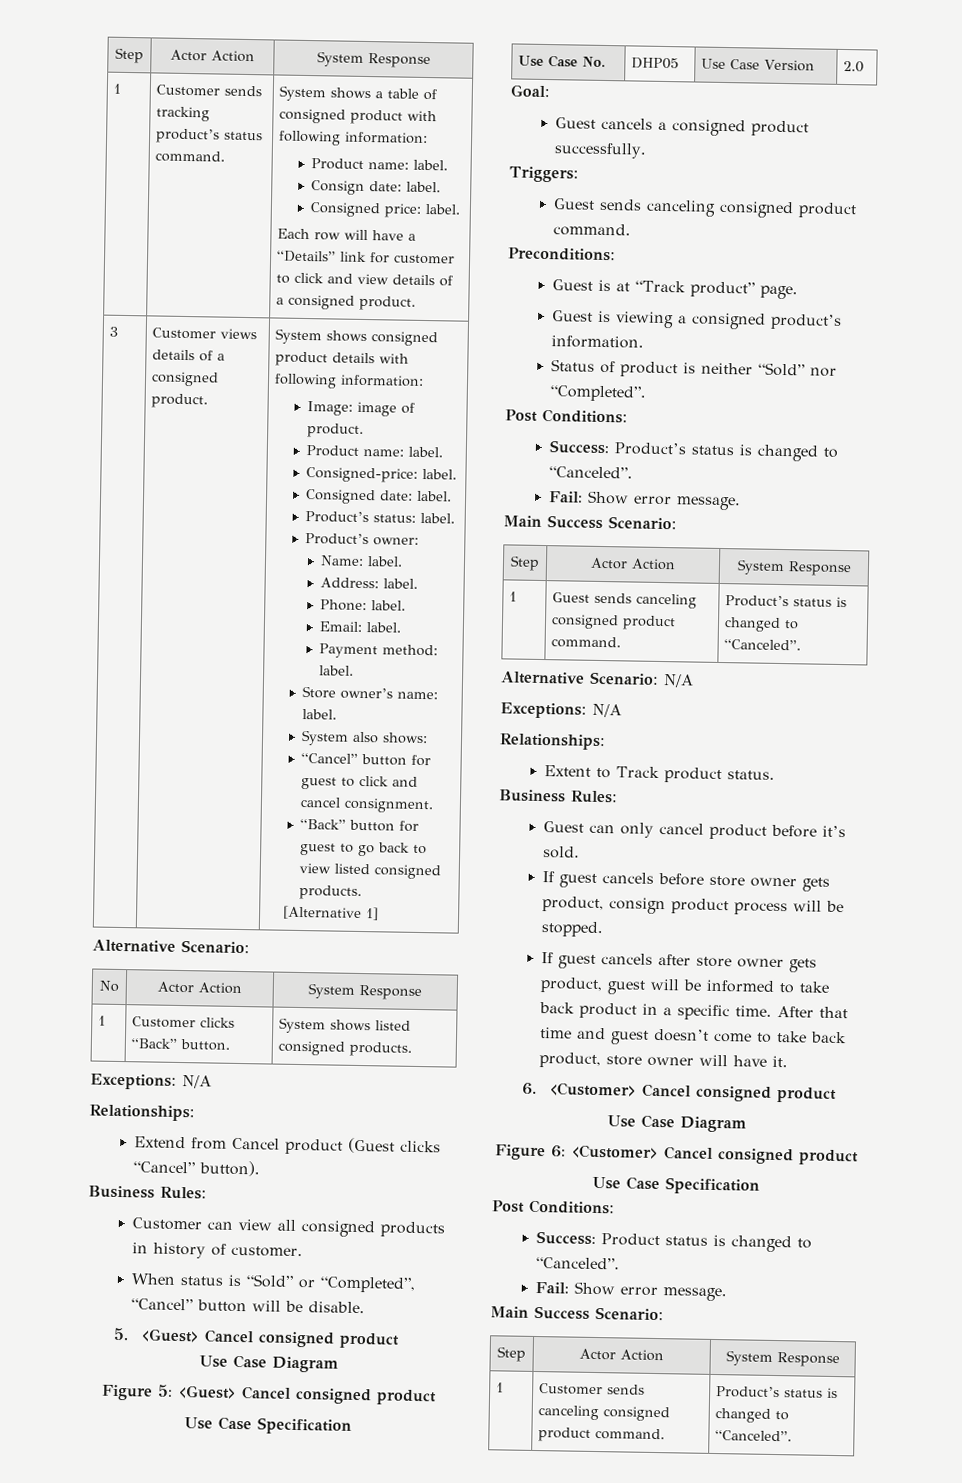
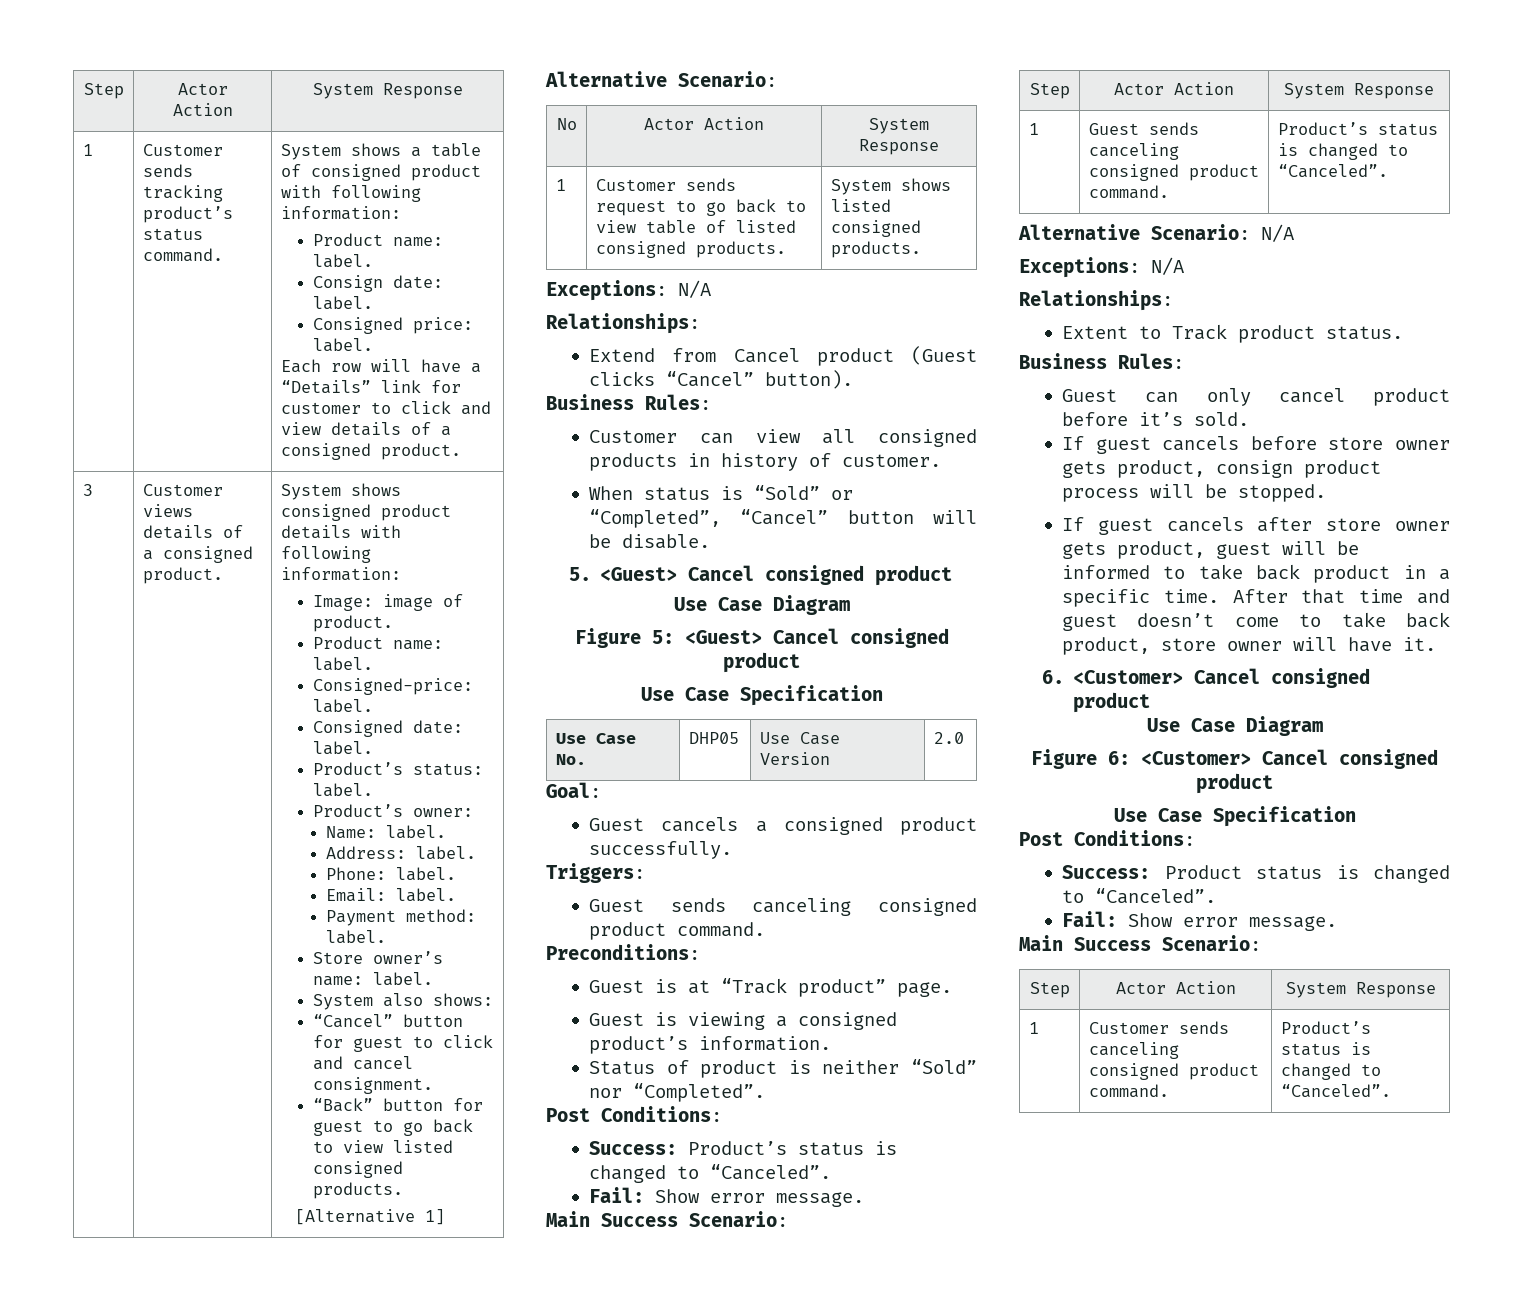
[200,1017,236,1028] [131,1038,231,1051] clicks “Back” button. -> [685,178,736,191] [595,199,806,216] [595,220,796,234] [595,241,786,258] sends request to go back to view table of listed consigned products.

